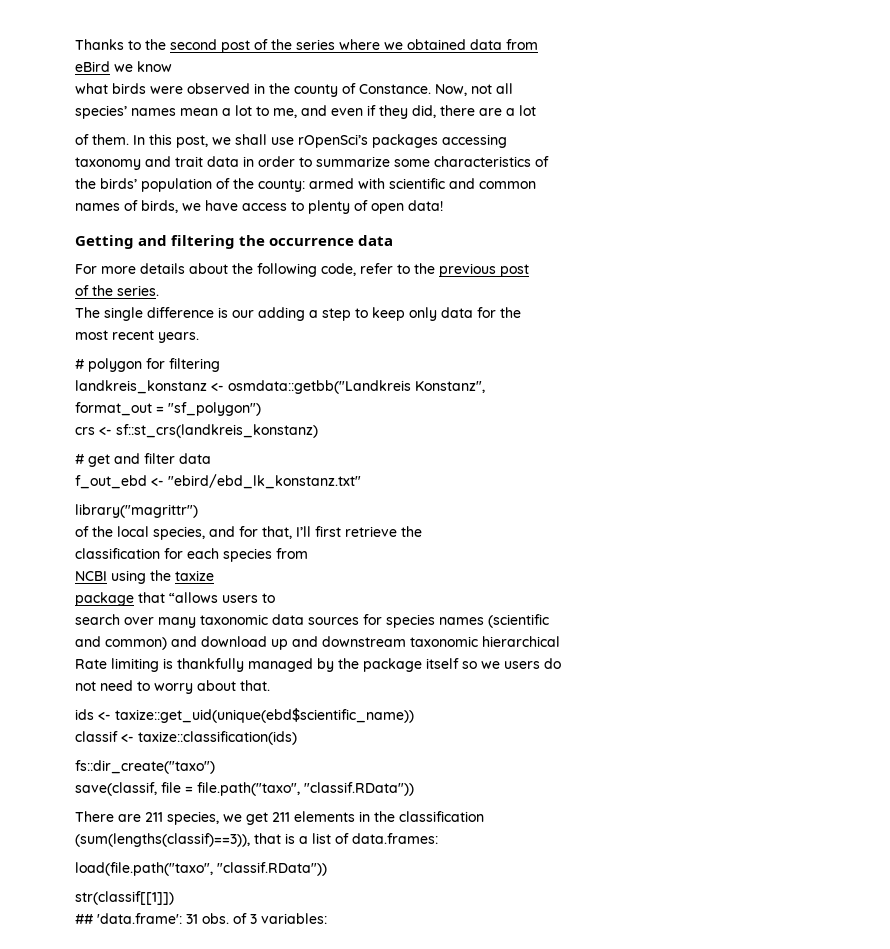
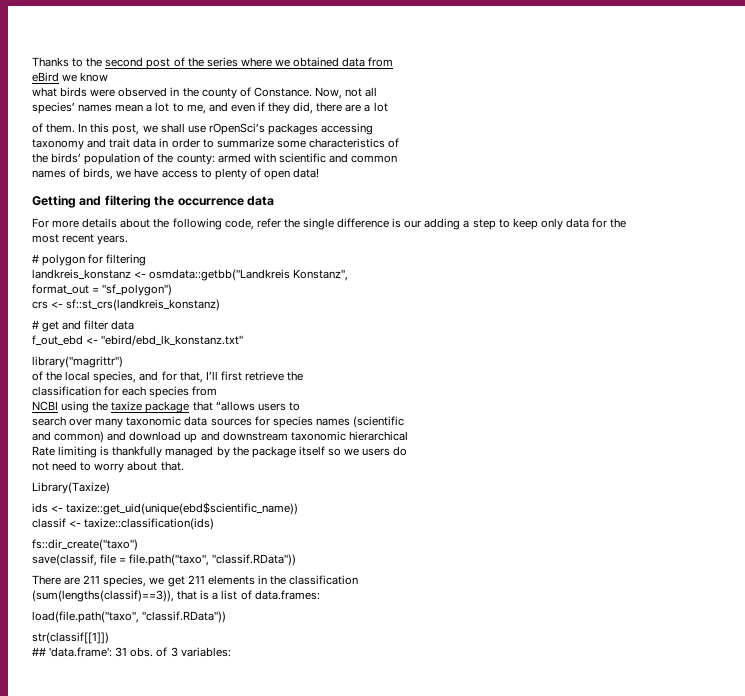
[397,263,529,277] [75,285,159,296] [75,307,100,318] to the previous post // of the series. // The -> [283,218,300,228] the
(214, 575) // -> (143, 406) none
(270, 685) none -> [32,482,110,494] // Library(Taxize)

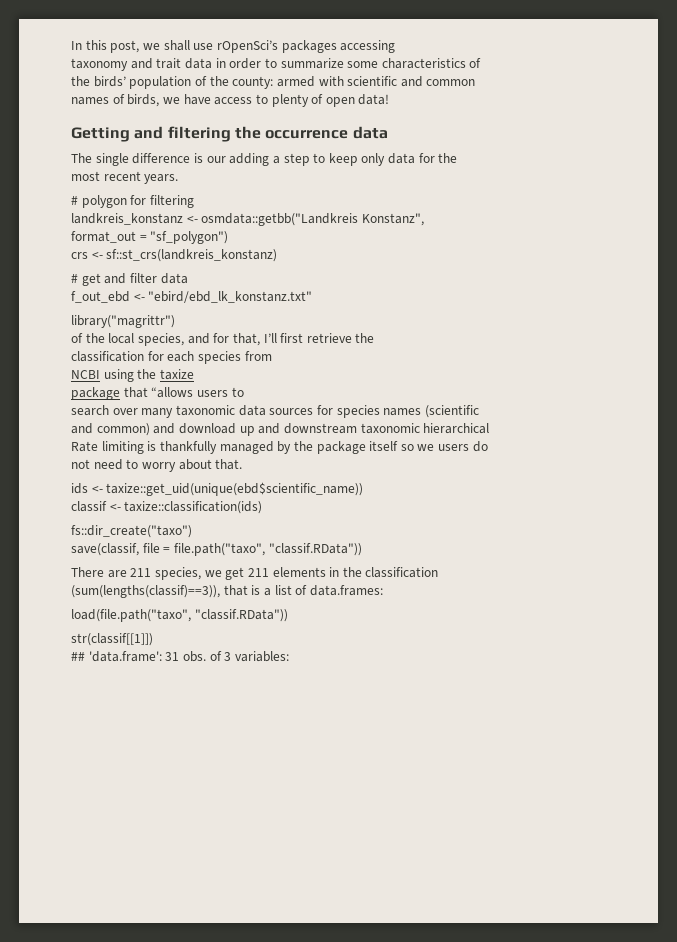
[32,57,394,69] [32,72,109,82] [32,87,378,99] [32,102,388,114] [32,123,76,133] Thanks to the second post of the series where we obtained data from // eBird we know // what birds were observed in the county of Constance. Now, not all // species’ names mean a lot to me, and even if they did, there are a lot // of them. -> (71, 45) none
[32,218,300,230] For more details about the following code, refer the -> [71,153,92,163] The
(143, 406) none -> (194, 374) //
[32,482,110,494] // Library(Taxize) -> (243, 464) none

